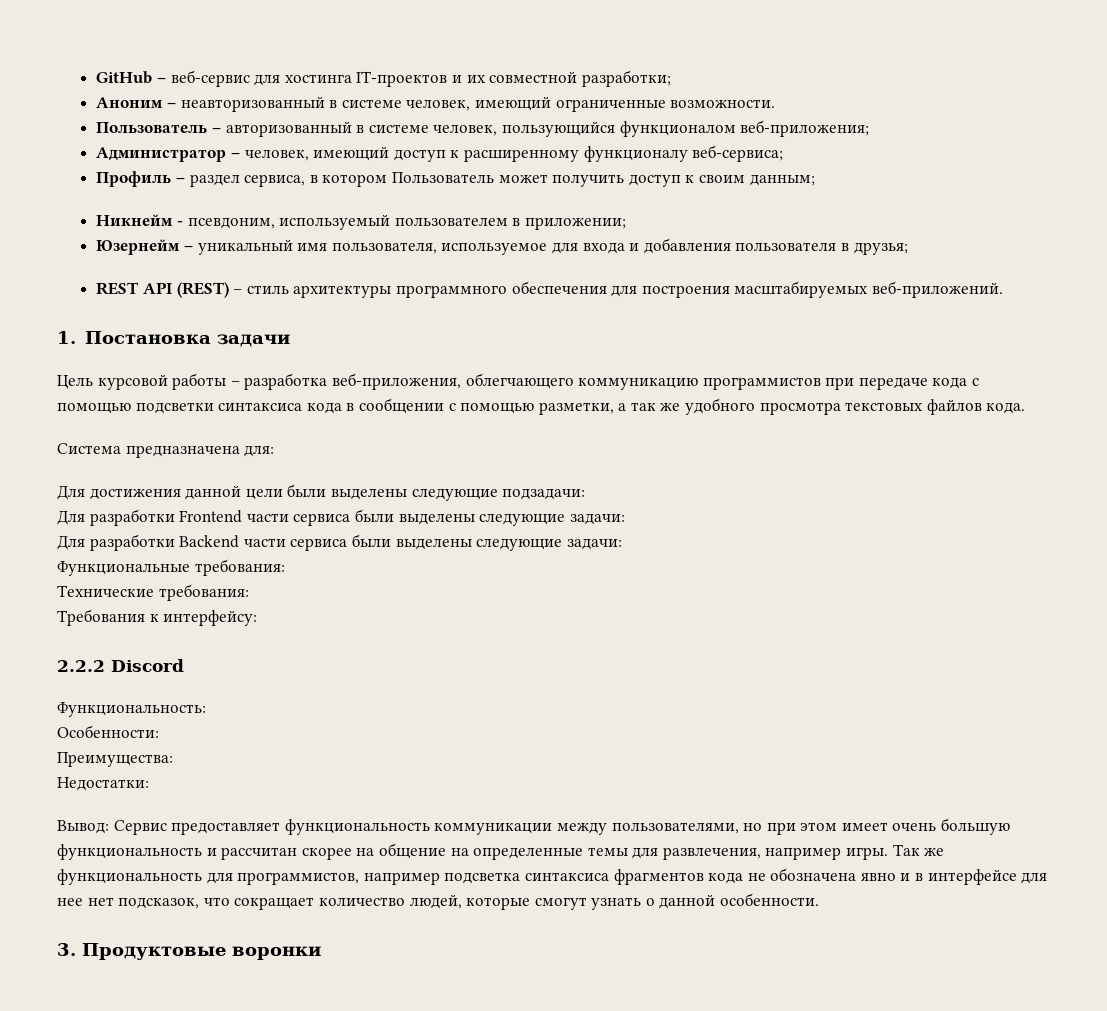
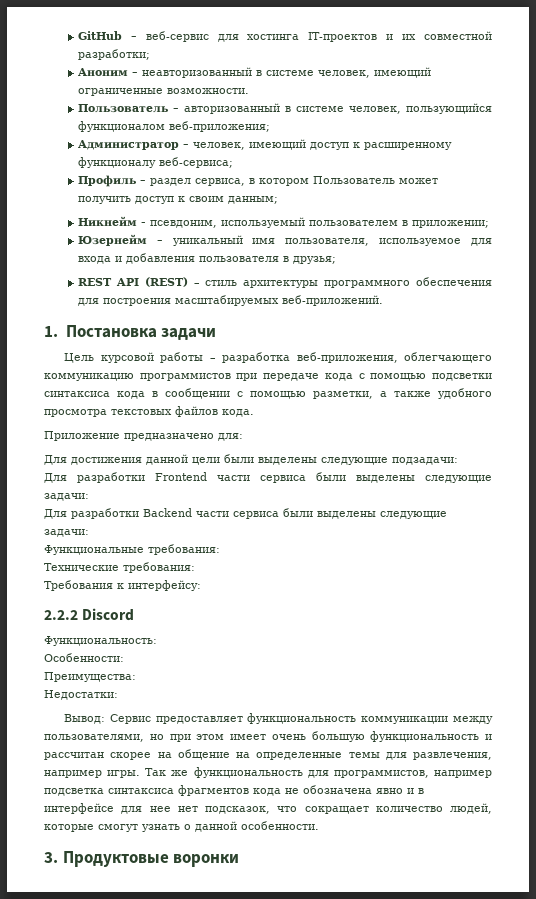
[630,402,681,411] так же -> [394,391,431,397] также
[57,443,240,458] Система предназначена -> [44,431,214,441] Приложение предназначено

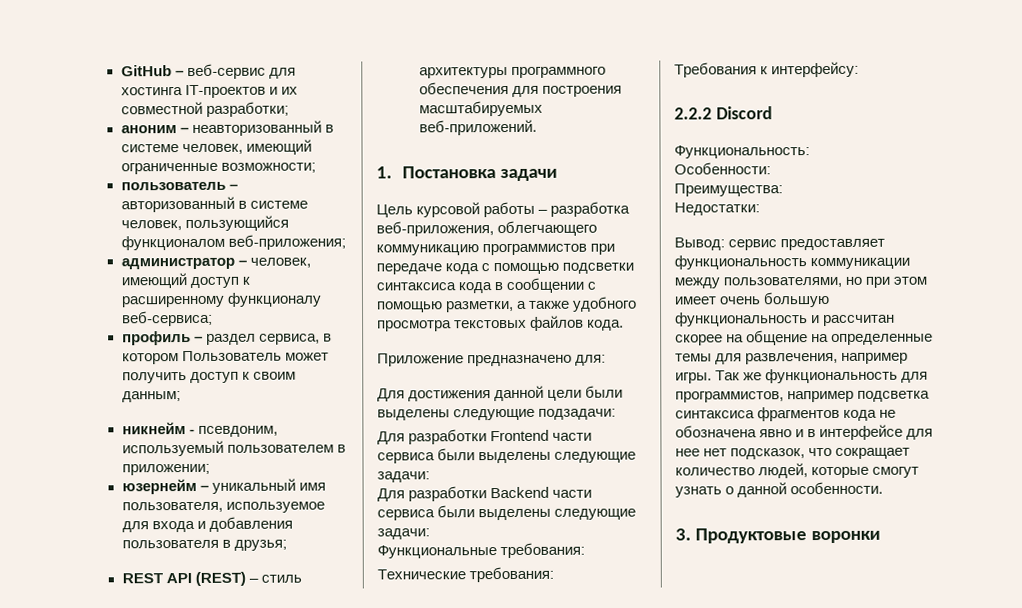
[77,68,128,76] Аноним -> [120,125,177,134] аноним
[166,88,249,94] [77,104,169,113] возможности. // Пользователь -> [220,162,316,173] [120,181,226,191] возможности; // пользователь
[77,140,179,150] Администратор -> [120,257,235,270] администратор
[77,175,137,187] Профиль -> [121,331,191,346] профиль
[77,216,137,226] Никнейм -> [121,422,186,435] никнейм
[77,234,147,246] Юзернейм -> [121,478,197,495] юзернейм
[109,714,151,724] Сервис -> [728,239,778,251] сервис

